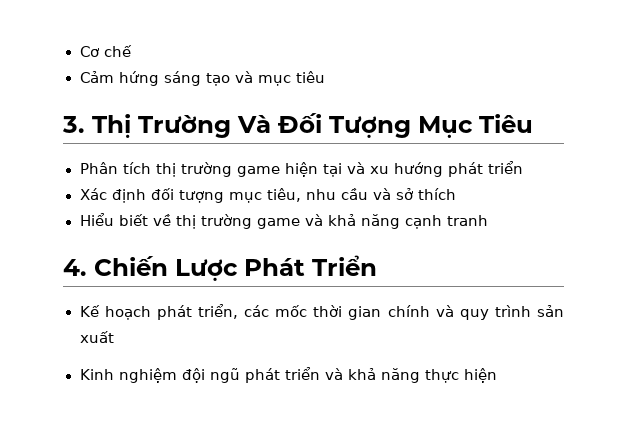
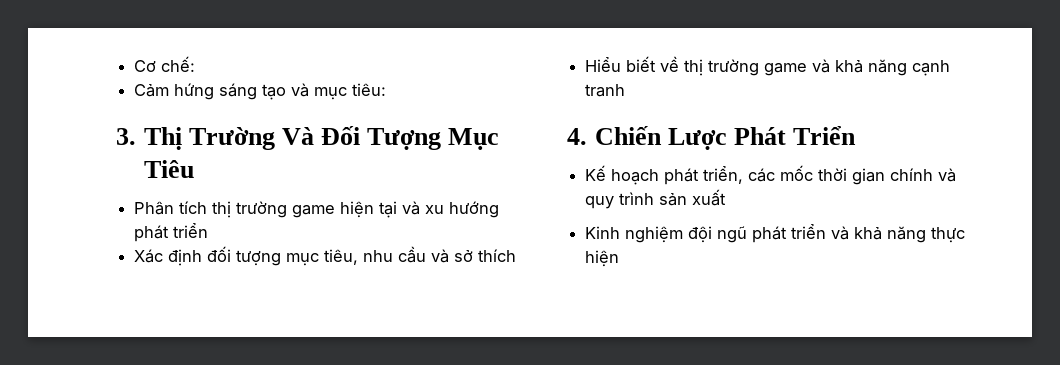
[103,45,132,57] chế -> [161,56,196,72] chế:
[295,71,325,83] tiêu -> [352,83,387,96] tiêu:

